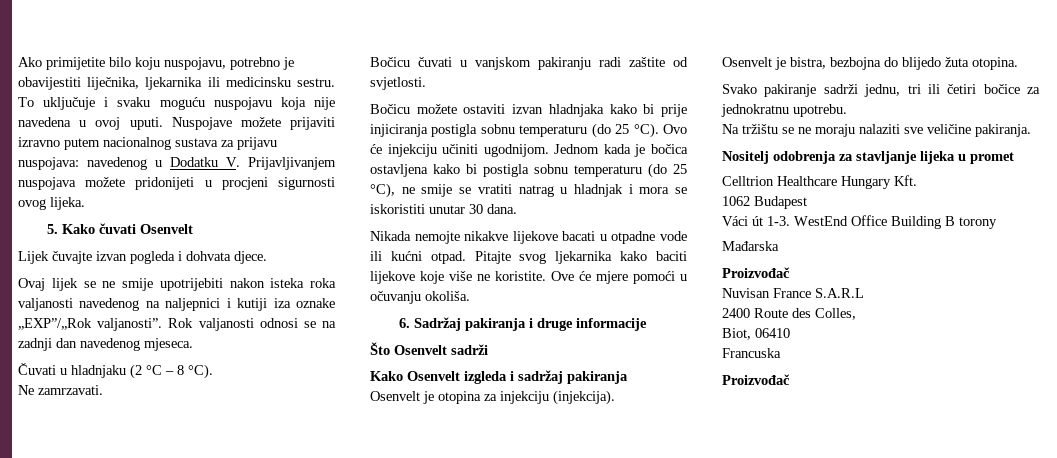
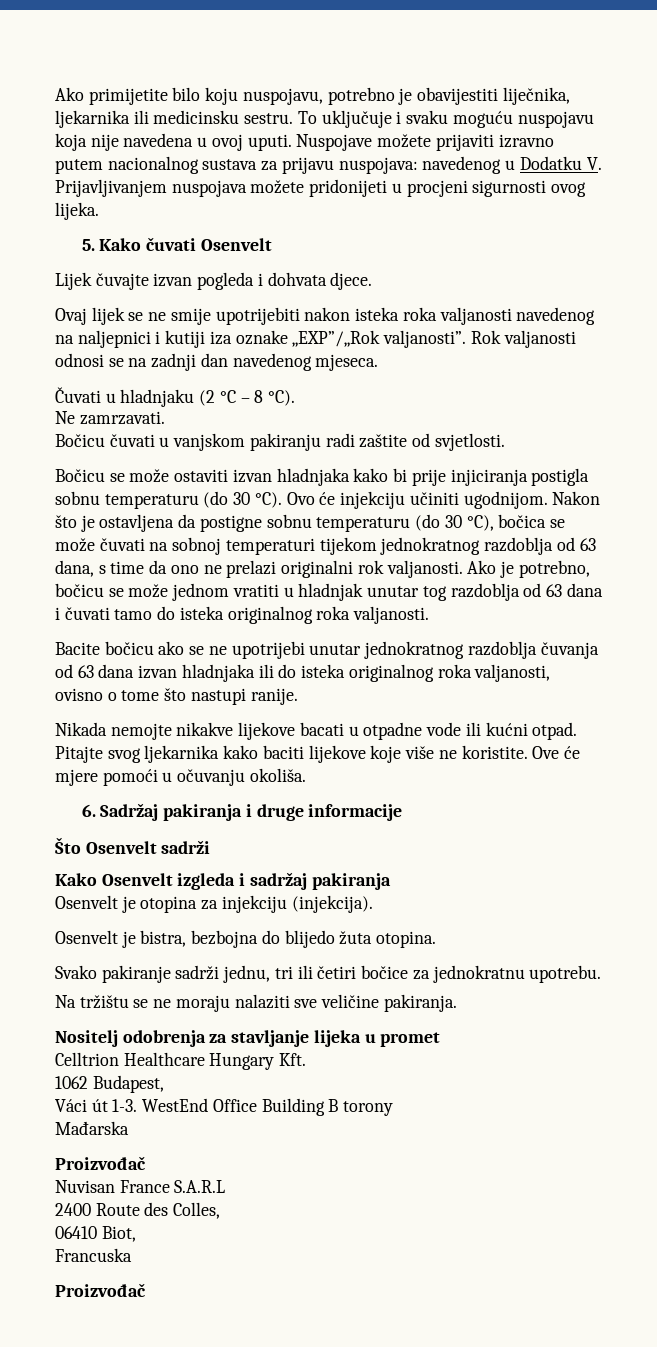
[416,104,457,114] možete -> [109,469,170,483] se može
[615,124,630,134] 25 -> [233,492,251,505] 30
[554,144,688,157] [370,163,687,178] [370,183,687,198] [370,204,517,214] Jednom kada je bočica ostavljena kako bi postigla sobnu temperaturu (do 25 °C), ne smije se vratiti natrag u hladnjak i mora se iskoristiti unutar 30 dana. -> [552,491,601,505] [55,514,565,532] [55,537,596,555] [55,560,590,578] [55,583,603,601] [55,606,430,624] [55,641,599,659] [55,664,551,682] [55,688,298,705] Nakon što je ostavljena da postigne sobnu temperaturu (do 30 °C), bočica se može čuvati na sobnoj temperaturi tijekom jednokratnog razdoblja od 63 dana, s time da ono ne prelazi originalni rok valjanosti. Ako je potrebno, bočicu se može jednom vratiti u hladnjak unutar tog razdoblja od 63 dana i čuvati tamo do isteka originalnog roka valjanosti. // Bacite bočicu ako se ne upotrijebi unutar jednokratnog razdoblja čuvanja od 63 dana izvan hladnjaka ili do isteka originalnog roka valjanosti, ovisno o tome što nastupi ranije.
[754,196,807,209] Budapest -> [92,1075,164,1093] Budapest,
(856, 314) none -> [55,1226,97,1239] 06410
[755,328,790,338] 06410 -> (136, 1234) none

